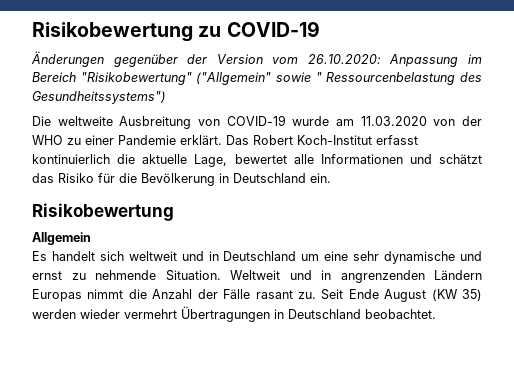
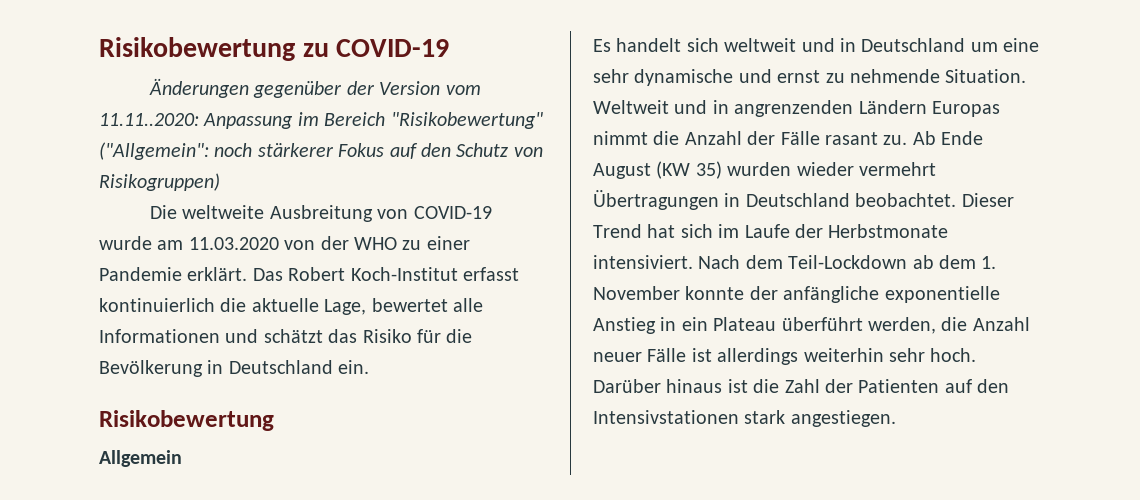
[307,54,381,64] 26.10.2020: -> [99,113,199,126] 11.11..2020:
[196,72,483,85] [32,91,166,104] ("Allgemein" sowie " Ressourcenbelastung des Gesundheitssystems") -> [99,142,543,160] [99,173,220,191] ("Allgemein": noch stärkerer Fokus auf den Schutz von Risikogruppen)
[321,289,344,300] Seit -> [912,131,936,145] Ab
[32,309,76,319] werden -> [727,162,792,176] wurden
(436, 314) none -> [961,193,1014,207] [593,224,949,238] [593,255,997,269] [593,286,1000,303] [593,317,1030,334] [593,348,977,365] [593,379,1010,393] [593,410,896,427] Dieser Trend hat sich im Laufe der Herbstmonate intensiviert. Nach dem Teil-Lockdown ab dem 1. November konnte der anfängliche exponentielle Anstieg in ein Plateau überführt werden, die Anzahl neuer Fälle ist allerdings weiterhin sehr hoch. Darüber hinaus ist die Zahl der Patienten auf den Intensivstationen stark angestiegen.

